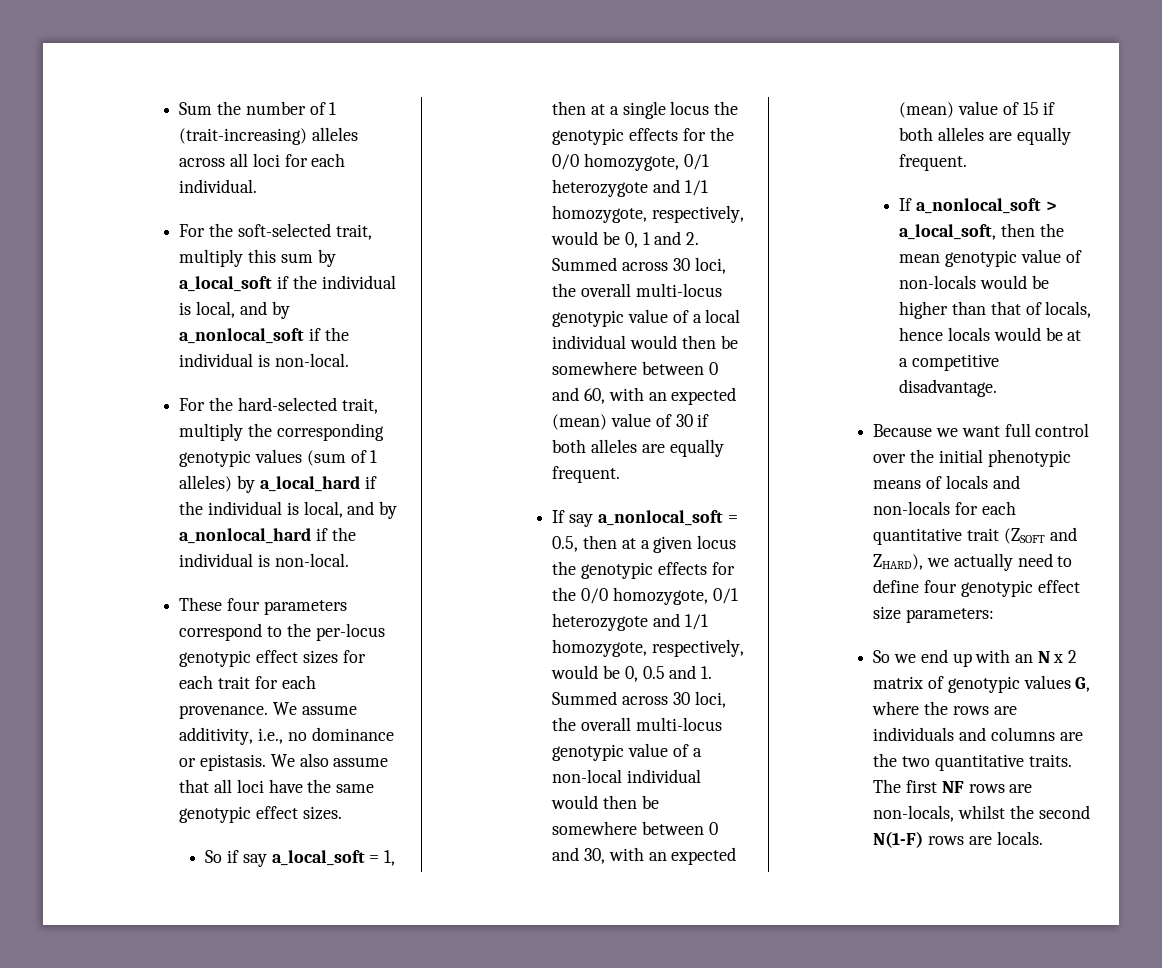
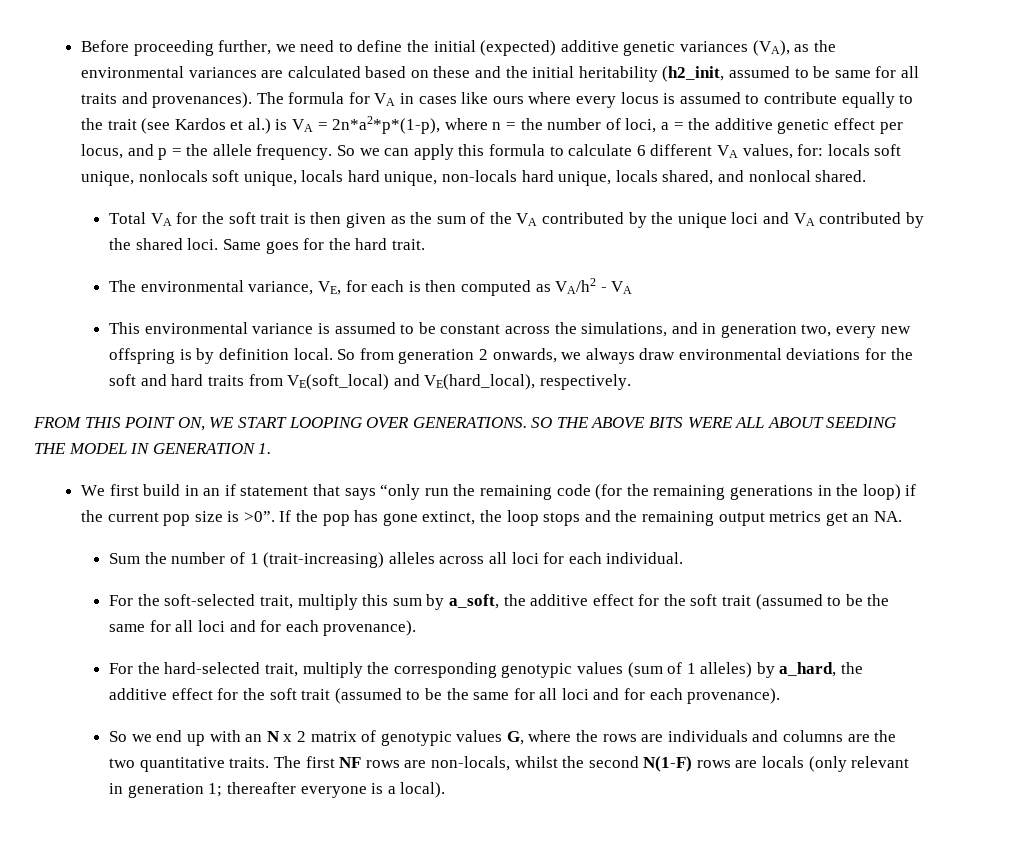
(179, 108) none -> [80,40,836,56] [80,66,919,82] [80,92,914,108] [80,116,903,134] [80,144,902,160] [80,170,867,186] [109,212,924,228] [109,238,425,254] [109,278,633,296] [109,322,911,338] [109,348,913,364] [109,374,631,390] [33,417,897,431] [34,443,272,454] [80,484,917,500] [80,510,902,526] Before proceeding further, we need to define the initial (expected) additive genetic variances (VA), as the environmental variances are calculated based on these and the initial heritability (h2_init, assumed to be same for all traits and provenances). The formula for VA in cases like ours where every locus is assumed to contribute equally to the trait (see Kardos et al.) is VA = 2n*a2*p*(1-p), where n = the number of loci, a = the additive genetic effect per locus, and p = the allele frequency. So we can apply this formula to calculate 6 different VA values, for: locals soft unique, nonlocals soft unique, locals hard unique, non-locals hard unique, locals shared, and nonlocal shared. // Total VA for the soft trait is then given as the sum of the VA contributed by the unique loci and VA contributed by the shared loci. Same goes for the hard trait. // The environmental variance, VE, for each is then computed as VA/h2 - VA // This environmental variance is assumed to be constant across the simulations, and in generation two, every new offspring is by definition local. So from generation 2 onwards, we always draw environmental deviations for the soft and hard traits from VE(soft_local) and VE(hard_local), respectively. // FROM THIS POINT ON, WE START LOOPING OVER GENERATIONS. SO THE ABOVE BITS WERE ALL ABOUT SEEDING THE MODEL IN GENERATION 1. // We first build in an if statement that says “only run the remaining code (for the remaining generations in the loop) if the current pop size is >0”. If the pop has gone extinct, the loop stops and the remaining output metrics get an NA. //
[179,275,396,292] [179,301,290,319] [179,327,349,344] [179,353,349,367] a_local_soft if the individual is local, and by a_nonlocal_soft if the individual is non-local. -> [448,594,890,610] [109,620,417,636] a_soft, the additive effect for the soft trait (assumed to be the same for all loci and for each provenance).
[259,476,377,492] [179,501,397,519] [179,527,356,544] [179,553,349,567] [179,597,347,615] [179,623,385,641] [179,650,366,667] [179,675,316,689] [179,702,357,719] [179,727,394,745] [179,753,389,771] [179,779,374,793] [179,806,342,823] [205,850,396,867] [552,101,739,119] [552,127,734,145] [552,153,709,171] [552,179,708,197] [552,205,745,223] [551,231,700,248] [552,257,726,274] [552,283,722,297] [552,309,741,327] [552,335,738,349] [552,361,718,375] [552,387,737,405] [552,413,710,430] [552,439,724,457] [552,466,621,483] [552,510,738,527] [552,535,737,553] [552,561,735,579] [552,587,738,605] [552,613,708,631] [552,639,745,657] [551,665,713,682] [552,691,726,708] [552,717,722,731] [552,743,702,761] [552,769,702,783] [551,795,659,809] [552,821,718,835] [552,847,737,865] [899,101,1056,118] [899,127,1071,145] [899,154,968,171] [899,198,1057,214] [899,223,1064,240] [899,249,1082,267] [899,275,1049,289] [899,301,1092,319] [899,327,1082,341] [899,354,1000,371] [899,379,998,397] [873,423,1090,437] [873,449,1071,467] [873,475,1020,489] [873,501,1016,515] [873,527,1077,545] [873,553,1073,571] [873,579,1080,597] [873,606,995,623] a_local_hard if the individual is local, and by a_nonlocal_hard if the individual is non-local. // These four parameters correspond to the per-locus genotypic effect sizes for each trait for each provenance. We assume additivity, i.e., no dominance or epistasis. We also assume that all loci have the same genotypic effect sizes. // So if say a_local_soft = 1, then at a single locus the genotypic effects for the 0/0 homozygote, 0/1 heterozygote and 1/1 homozygote, respectively, would be 0, 1 and 2. Summed across 30 loci, the overall multi-locus genotypic value of a local individual would then be somewhere between 0 and 60, with an expected (mean) value of 30 if both alleles are equally frequent. // If say a_nonlocal_soft = 0.5, then at a given locus the genotypic effects for the 0/0 homozygote, 0/1 heterozygote and 1/1 homozygote, respectively, would be 0, 0.5 and 1. Summed across 30 loci, the overall multi-locus genotypic value of a non-local individual would then be somewhere between 0 and 30, with an expected (mean) value of 15 if both alleles are equally frequent. // If a_nonlocal_soft > a_local_soft, then the mean genotypic value of non-locals would be higher than that of locals, hence locals would be at a competitive disadvantage. // Because we want full control over the initial phenotypic means of locals and non-locals for each quantitative trait (ZSOFT and ZHARD), we actually need to define four genotypic effect size parameters: -> [779,662,864,677] [109,688,781,704] a_hard, the additive effect for the soft trait (assumed to be the same for all loci and for each provenance).
[996,831,1043,845] locals. -> [762,756,910,772] [109,782,446,798] locals (only relevant in generation 1; thereafter everyone is a local).

